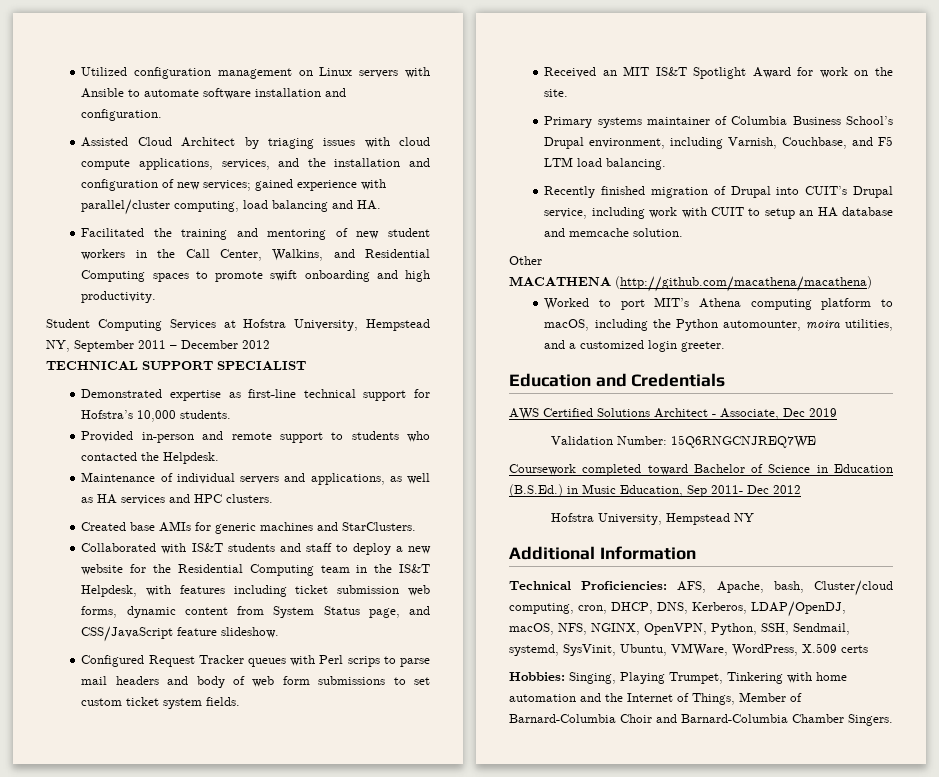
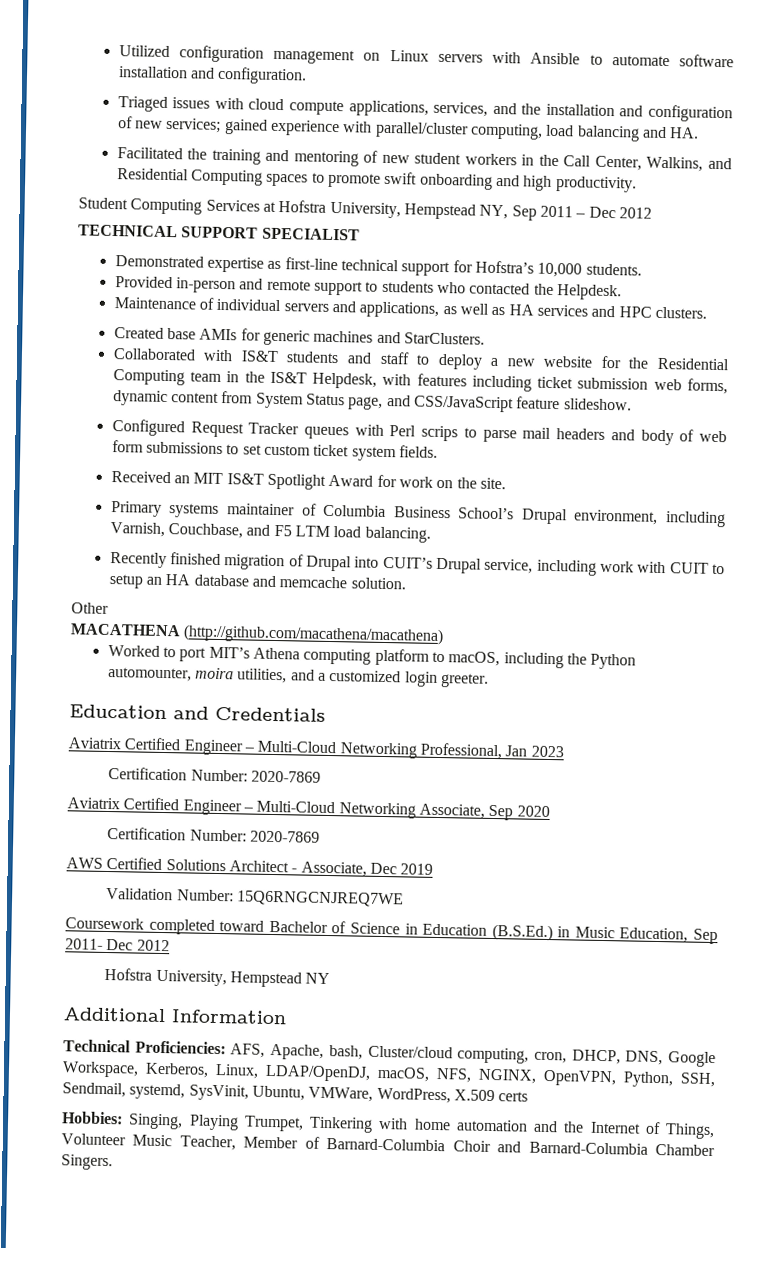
[81,137,314,149] Assisted Cloud Architect by triaging -> [117,96,168,112] Triaged
[74,340,134,352] September -> [511,205,537,221] Sep
[181,340,238,349] December -> [588,206,616,219] Dec
(726, 380) none -> [68,737,564,760] [108,767,321,783] [67,797,550,821] [107,826,320,843] // Aviatrix Certified Engineer – Multi-Cloud Networking Professional, Jan 2023 // Certification Number: 2020-7869 // Aviatrix Certified Engineer – Multi-Cloud Networking Associate, Sep 2020 // Certification Number: 2020-7869
[692,602,747,614] Kerberos, -> [668,1051,716,1068] [62,1061,259,1079] Google Workspace, Kerberos, Linux,
(735, 699) none -> [61,1133,236,1151] Volunteer Music Teacher,

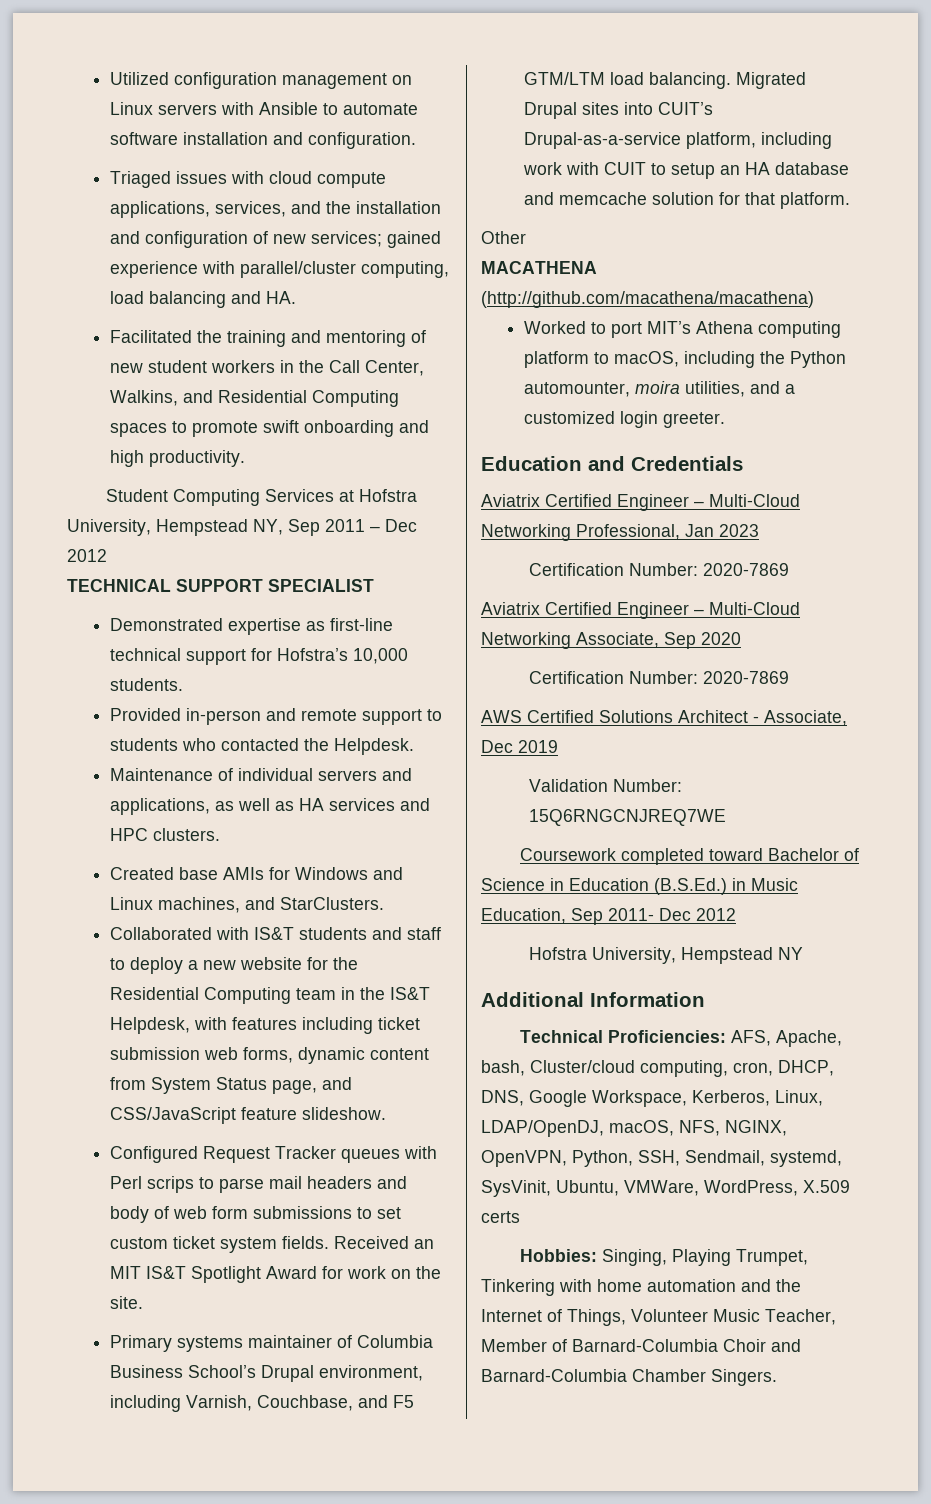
[263,329,374,346] generic machines -> [295,867,404,880] [110,897,241,913] Windows and Linux machines,
(439, 451) // -> (330, 1242) none
[295,525,331,537] LTM -> [524,72,606,85] GTM/LTM
[109,551,534,574] // Recently finished migration of Drupal into CUIT’s Drupal service, -> [736,72,807,89] [524,102,714,119] [524,132,757,149] Migrated Drupal sites into CUIT’s Drupal-as-a-service platform,
[350,577,406,590] solution. -> [652,192,851,209] solution for that platform.

